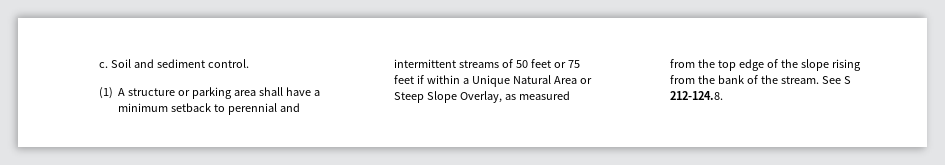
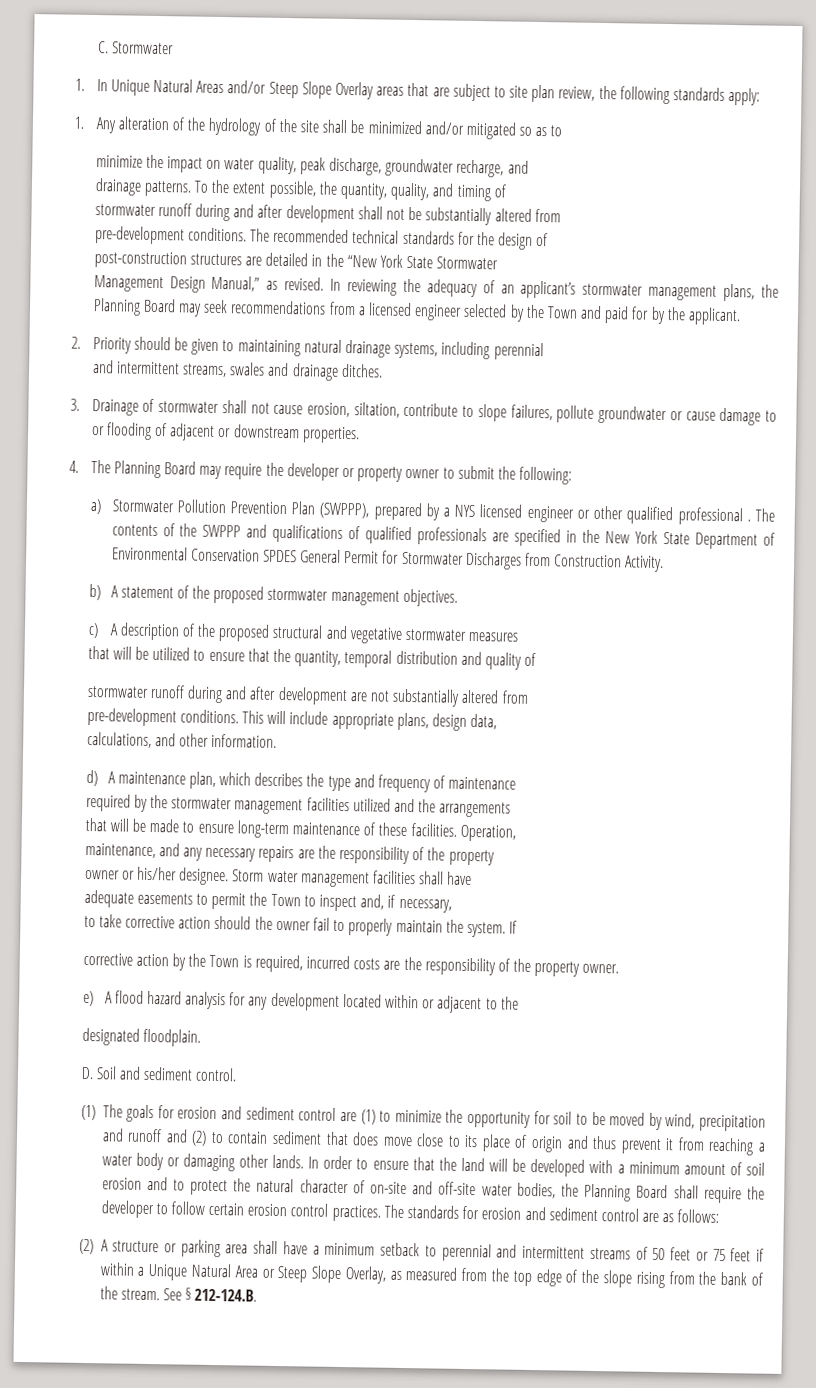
[98,59,249,68] [98,87,113,99] c. Soil and sediment control. // (1) -> [97,41,174,55] [74,78,761,106] [73,116,563,140] [95,154,529,178] [94,178,507,202] [94,203,561,226] [94,226,549,250] [93,251,499,270] [93,275,780,302] [92,298,741,326] [70,336,544,361] [92,359,383,381] [69,398,778,426] [91,422,360,444] [68,459,573,485] [89,498,775,526] [111,523,775,550] [111,546,665,573] [88,583,458,607] [87,622,519,644] [87,645,537,670] [86,684,529,707] [86,707,498,731] [86,731,278,748] [85,769,517,793] [85,793,512,818] [84,817,516,842] [84,842,495,866] [84,866,473,888] [83,889,452,913] [83,914,518,938] [82,952,620,977] [82,990,519,1014] [81,1027,201,1047] [80,1066,238,1082] [80,1104,766,1132] [101,1128,766,1156] [101,1152,766,1177] [101,1176,766,1204] [100,1200,720,1223] [78,1238,94,1255] C. Stormwater // 1. In Unique Natural Areas and/or Steep Slope Overlay areas that are subject to site plan review, the following standards apply: // 1. Any alteration of the hydrology of the site shall be minimized and/or mitigated so as to // minimize the impact on water quality, peak discharge, groundwater recharge, and // drainage patterns. To the extent possible, the quantity, quality, and timing of // stormwater runoff during and after development shall not be substantially altered from // pre-development conditions. The recommended technical standards for the design of // post-construction structures are detailed in the “New York State Stormwater // Management Design Manual,” as revised. In reviewing the adequacy of an applicant’s stormwater management plans, the Planning Board may seek recommendations from a licensed engineer selected by the Town and paid for by the applicant. // 2. Priority should be given to maintaining natural drainage systems, including perennial // and intermittent streams, swales and drainage ditches. // 3. Drainage of stormwater shall not cause erosion, siltation, contribute to slope failures, pollute groundwater or cause damage to or flooding of adjacent or downstream properties. // 4. The Planning Board may require the developer or property owner to submit the following: // a) Stormwater Pollution Prevention Plan (SWPPP), prepared by a NYS licensed engineer or other qualified professional . The contents of the SWPPP and qualifications of qualified professionals are specified in the New York State Department of Environmental Conservation SPDES General Permit for Stormwater Discharges from Construction Activity. // b) A statement of the proposed stormwater management objectives. // c) A description of the proposed structural and vegetative stormwater measures // that will be utilized to ensure that the quantity, temporal distribution and quality of // stormwater runoff during and after development are not substantially altered from // pre-development conditions. This will include appropriate plans, design data, // calculations, and other information. // d) A maintenance plan, which describes the type and frequency of maintenance // required by the stormwater management facilities utilized and the arrangements // that will be made to ensure long-term maintenance of these facilities. Operation, // maintenance, and any necessary repairs are the responsibility of the property // owner or his/her designee. Storm water management facilities shall have // adequate easements to permit the Town to inspect and, if necessary, // to take corrective action should the owner fail to properly maintain the system. If // corrective action by the Town is required, incurred costs are the responsibility of the property owner. // e) A flood hazard analysis for any development located within or adjacent to the // designated floodplain. // D. Soil and sediment control. // (1) The goals for erosion and sediment control are (1) to minimize the opportunity for soil to be moved by wind, precipitation and runoff and (2) to contain sediment that does move close to its place of origin and thus prevent it from reaching a water body or damaging other lands. In order to ensure that the land will be developed with a minimum amount of soil erosion and to protect the natural character of on-site and off-site water bodies, the Planning Board shall require the developer to follow certain erosion control practices. The standards for erosion and sediment control are as follows: // (2)
[844,76,852,84] [670,91,724,100] S 212-124.8. -> [185,1287,258,1302] § 212-124.B.

